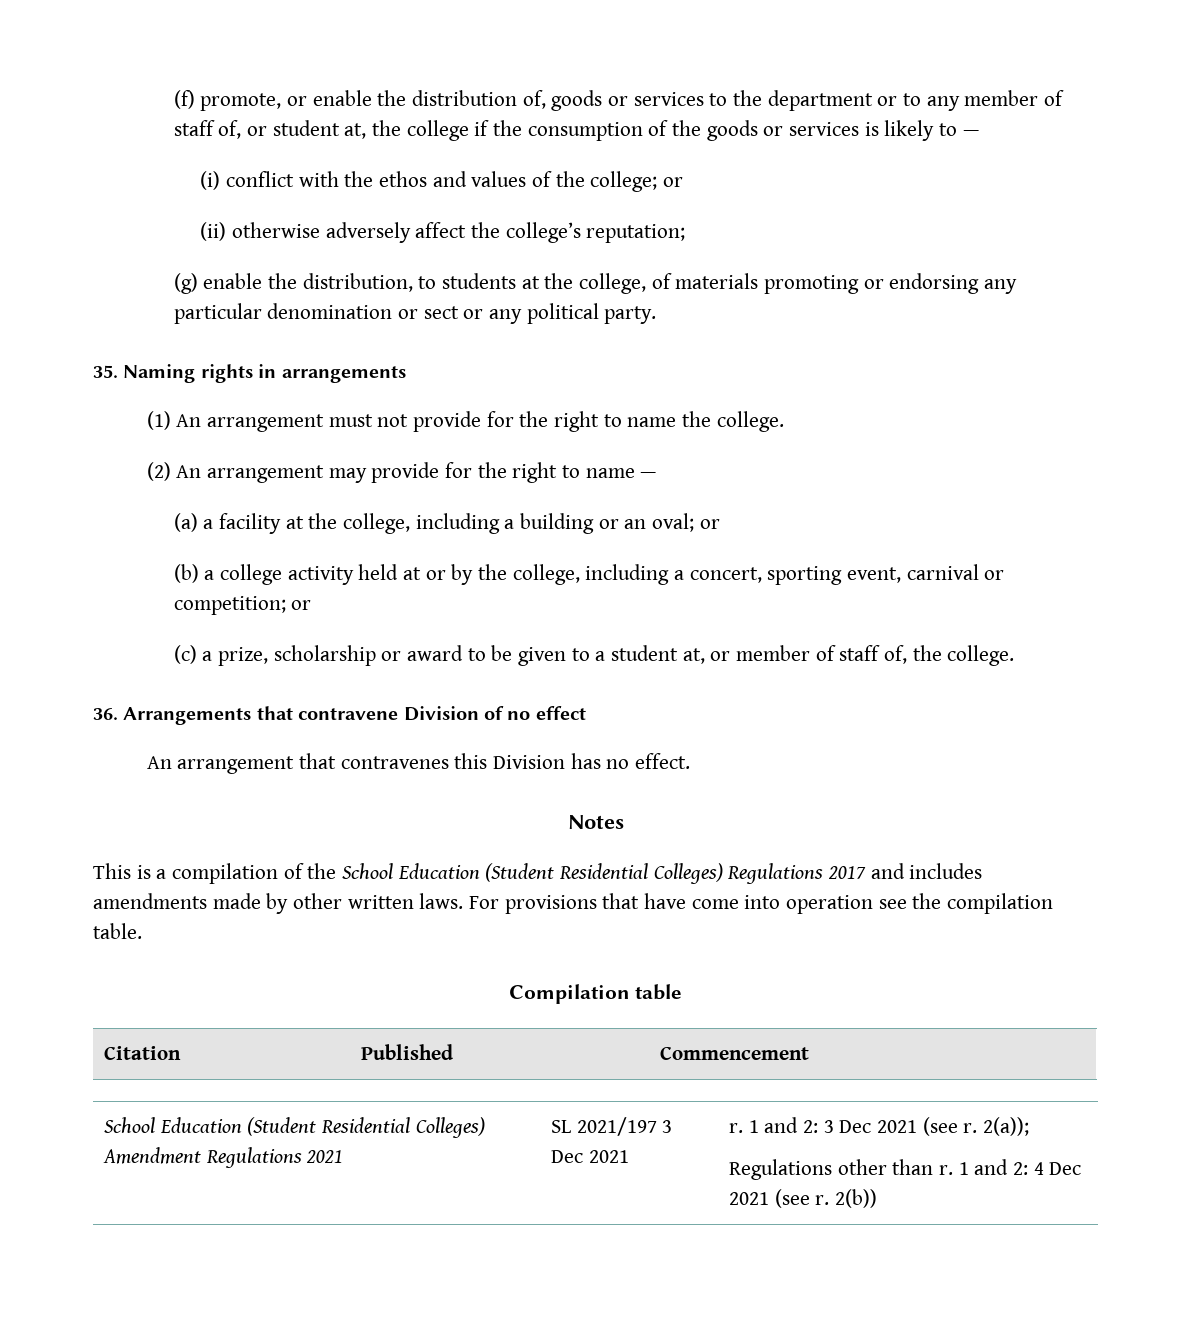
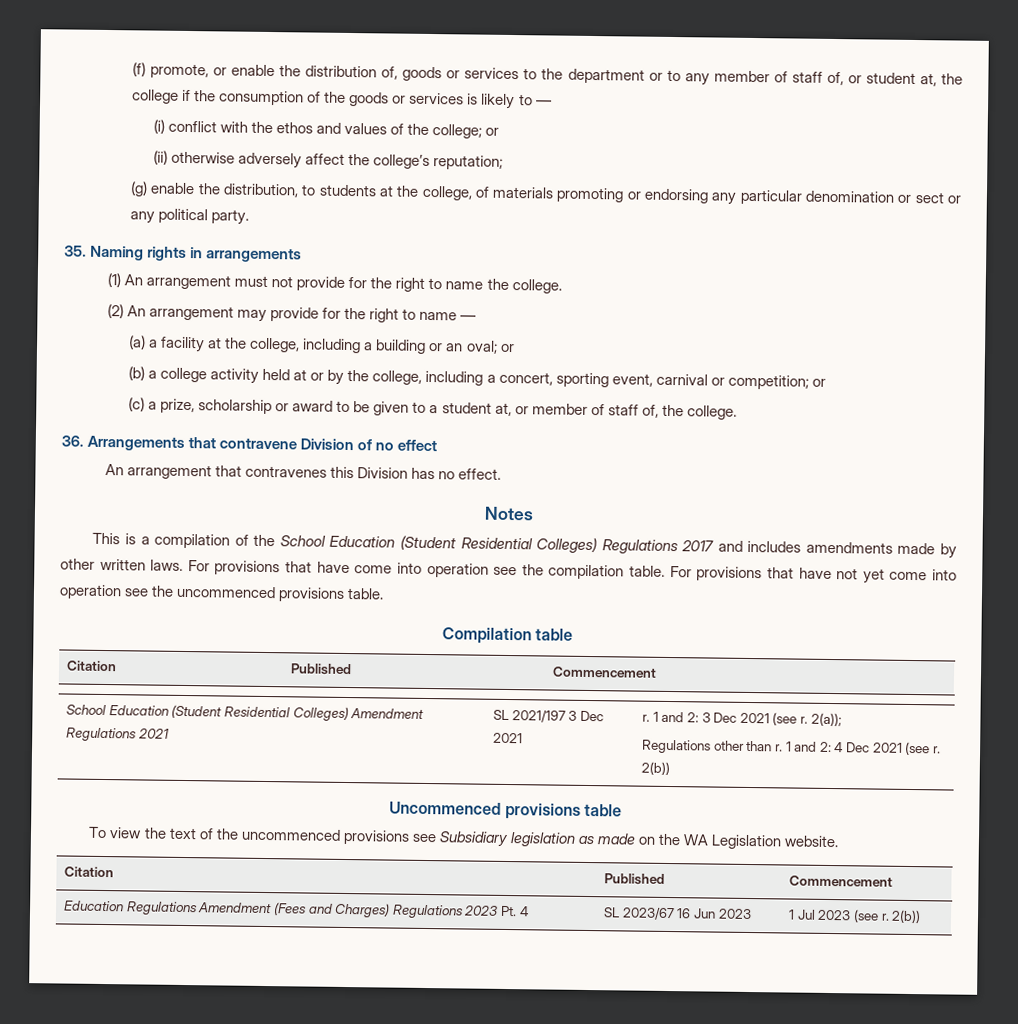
(142, 931) none -> [669,565,957,584] [59,584,385,602] For provisions that have not yet come into operation see the uncommenced provisions table.
(877, 1198) none -> [389,801,622,820] [88,826,840,850] [63,866,114,878] [603,873,665,885] [788,875,893,887] [63,900,529,919] [602,907,752,921] [787,909,922,924] // Uncommenced provisions table // To view the text of the uncommenced provisions see Subsidiary legislation as made on the WA Legislation website. // Citation | Published | Commencement // Education Regulations Amendment (Fees and Charges) Regulations 2023 Pt. 4 | SL 2023/67 16 Jun 2023 | 1 Jul 2023 (see r. 2(b))

